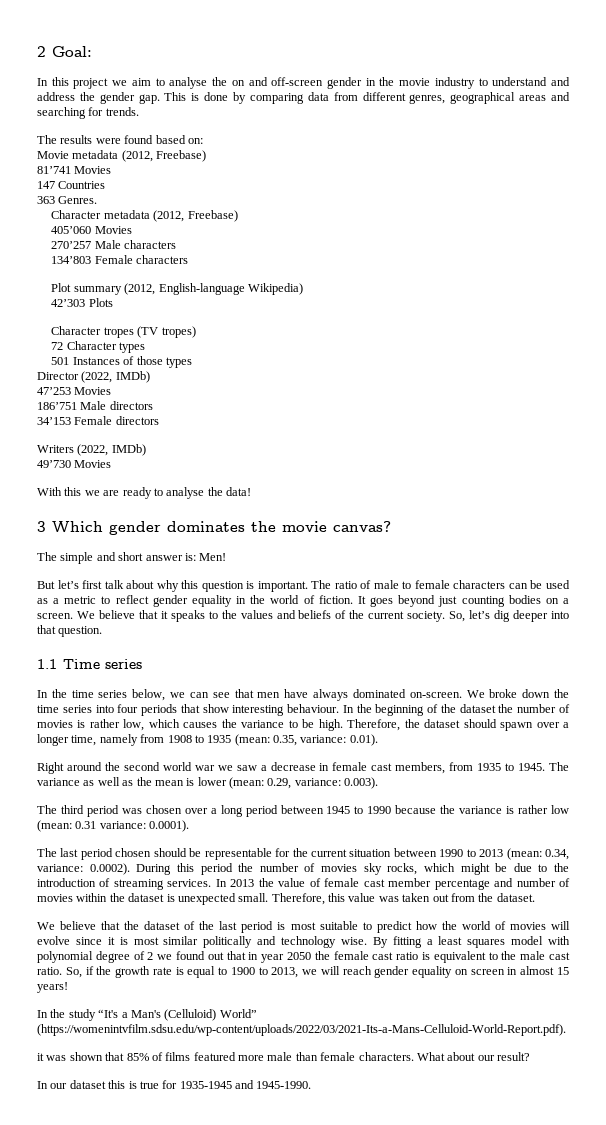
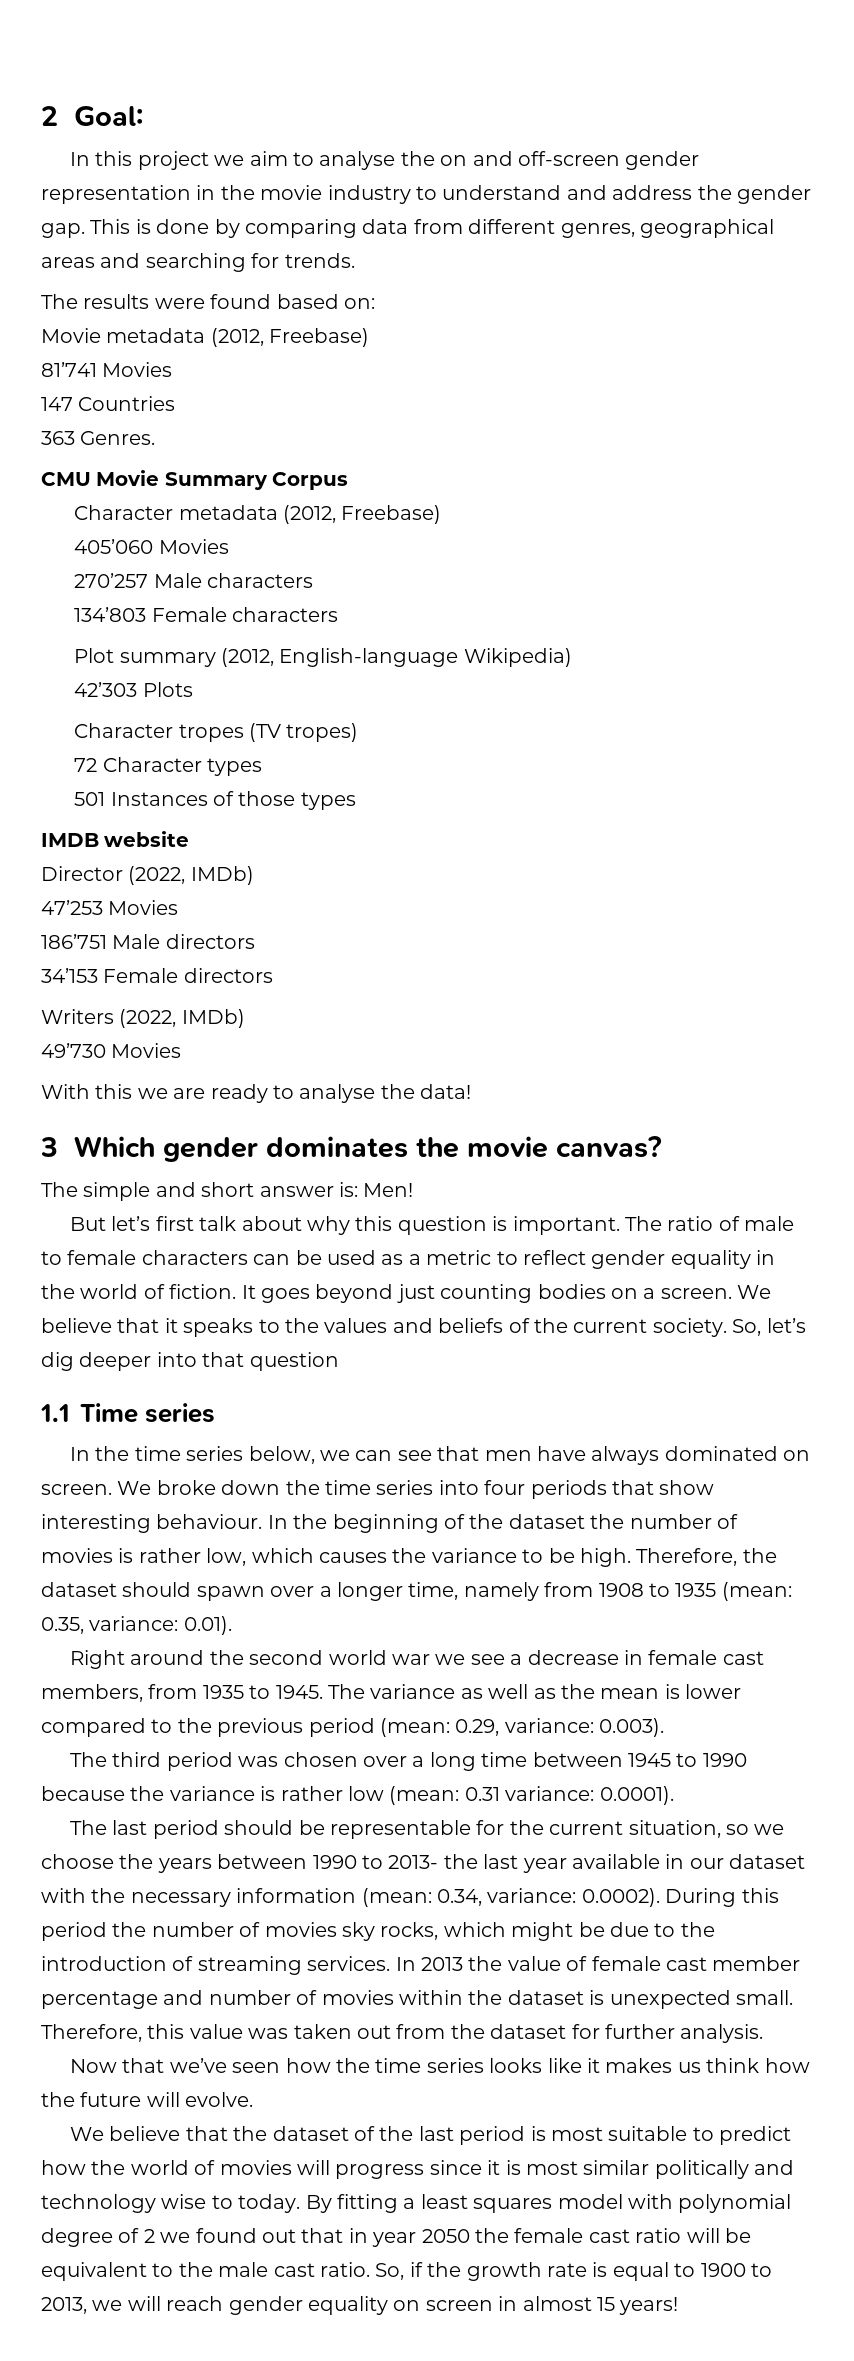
(362, 83) none -> [41,185,191,204] representation
(98, 200) none -> [41,470,349,490] // CMU Movie Summary Corpus
(192, 362) none -> [41,831,190,847] // IMDB website
[58,626,103,637] question. -> [249,1352,339,1371] question
[409,692,462,698] on-screen. -> [783,1450,811,1461] [41,1484,112,1495] on screen.
[236,765,257,771] saw -> [470,1654,505,1665] see
(227, 781) none -> [41,1718,375,1737] compared to the previous period
[245,805,278,817] period -> [481,1752,528,1767] time
[115,848,152,857] chosen -> (219, 1829) none
[349,848,504,857] situation between 1990 to 2013 -> [628,1820,785,1838] [41,1854,806,1873] [41,1888,357,1907] situation, so we choose the years between 1990 to 2013- the last year available in our dataset with the necessary information
[496,893,535,902] dataset. -> [490,2024,764,2043] [69,2058,810,2073] [41,2092,254,2107] dataset for further analysis. // Now that we’ve seen how the time series looks like it makes us think how the future will evolve.
[37,936,70,945] evolve -> [335,2164,425,2179] progress
[340,937,367,945] wise. -> [161,2194,301,2213] wise to today.
[422,952,431,960] is -> [686,2228,751,2243] will be
[37,1009,257,1021] [37,1024,566,1036] [37,1052,530,1061] [37,1080,312,1089] // In the study “It's a Man's (Celluloid) World” (https://womenintvfilm.sdsu.edu/wp-content/uploads/2022/03/2021-Its-a-Mans-Celluloid-World-Report.pdf). // it was shown that 85% of films featured more male than female characters. What about our result? // In our dataset this is true for 1935-1945 and 1945-1990. -> (679, 2306) none

